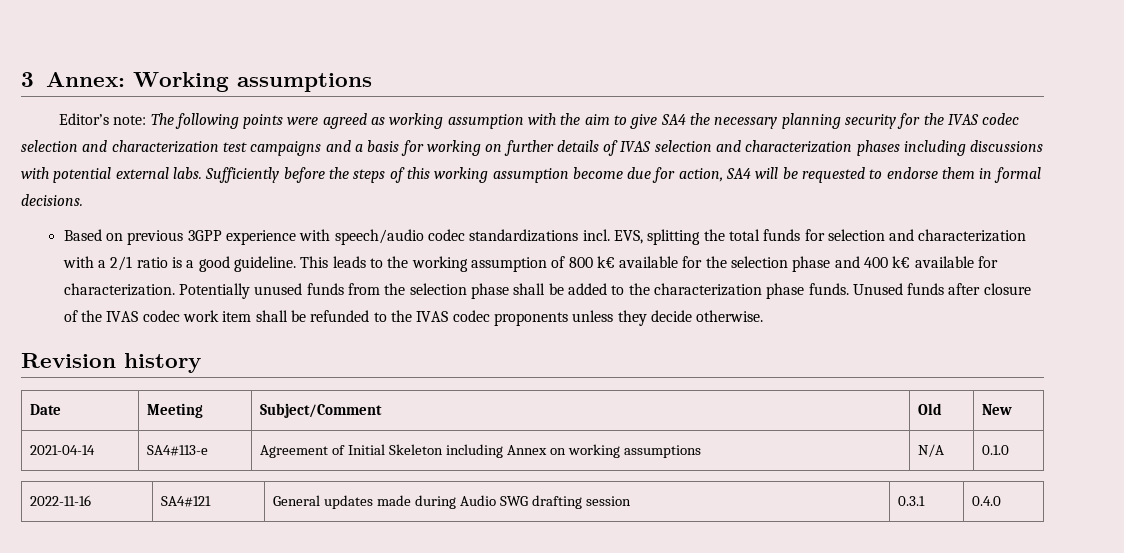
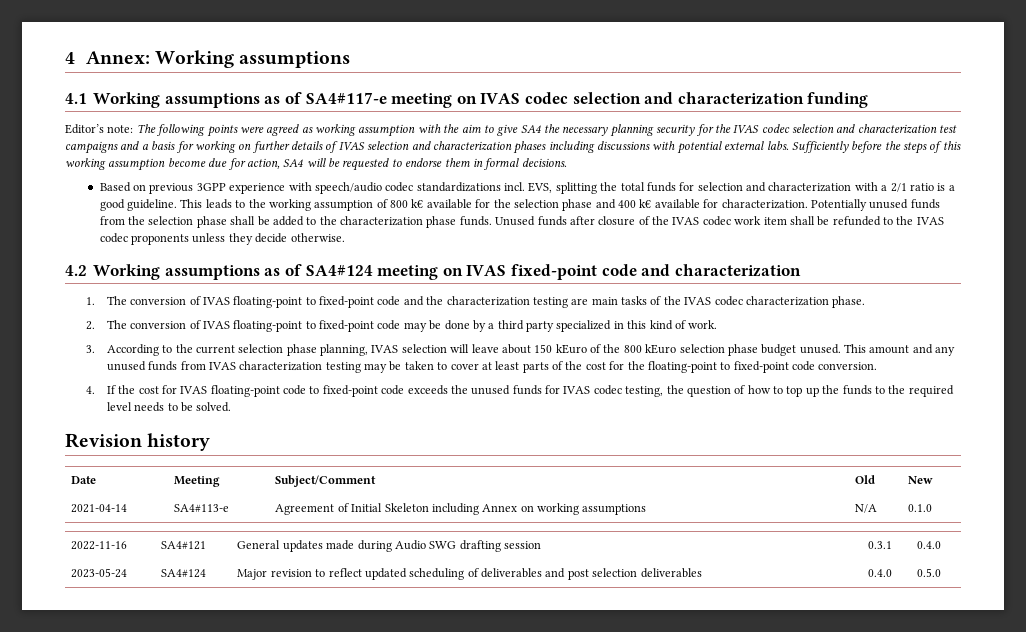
[21,72,34,87] 3 -> [65,52,75,64] 4
(373, 82) none -> [65,92,869,108] // 4.1 Working assumptions as of SA4#117-e meeting on IVAS codec selection and characterization funding
(764, 316) none -> [65,264,801,280] [85,296,866,308] [85,320,718,332] [85,344,956,356] [106,361,878,373] [85,385,954,397] [106,402,232,412] // 4.2 Working assumptions as of SA4#124 meeting on IVAS fixed-point code and characterization // 1. The conversion of IVAS floating-point to fixed-point code and the characterization testing are main tasks of the IVAS codec characterization phase. // 2. The conversion of IVAS floating-point to fixed-point code may be done by a third party specialized in this kind of work. // 3. According to the current selection phase planning, IVAS selection will leave about 150 kEuro of the 800 kEuro selection phase budget unused. This amount and any unused funds from IVAS characterization testing may be taken to cover at least parts of the cost for the floating-point to fixed-point code conversion. // 4. If the cost for IVAS floating-point code to fixed-point code exceeds the unused funds for IVAS codec testing, the question of how to top up the funds to the required level needs to be solved.
(1002, 501) none -> [71,568,128,578] [161,569,207,578] [237,568,702,580] [868,569,893,577] [917,568,942,577] // 2023-05-24 | SA4#124 | Major revision to reflect updated scheduling of deliverables and post selection deliverables | 0.4.0 | 0.5.0

